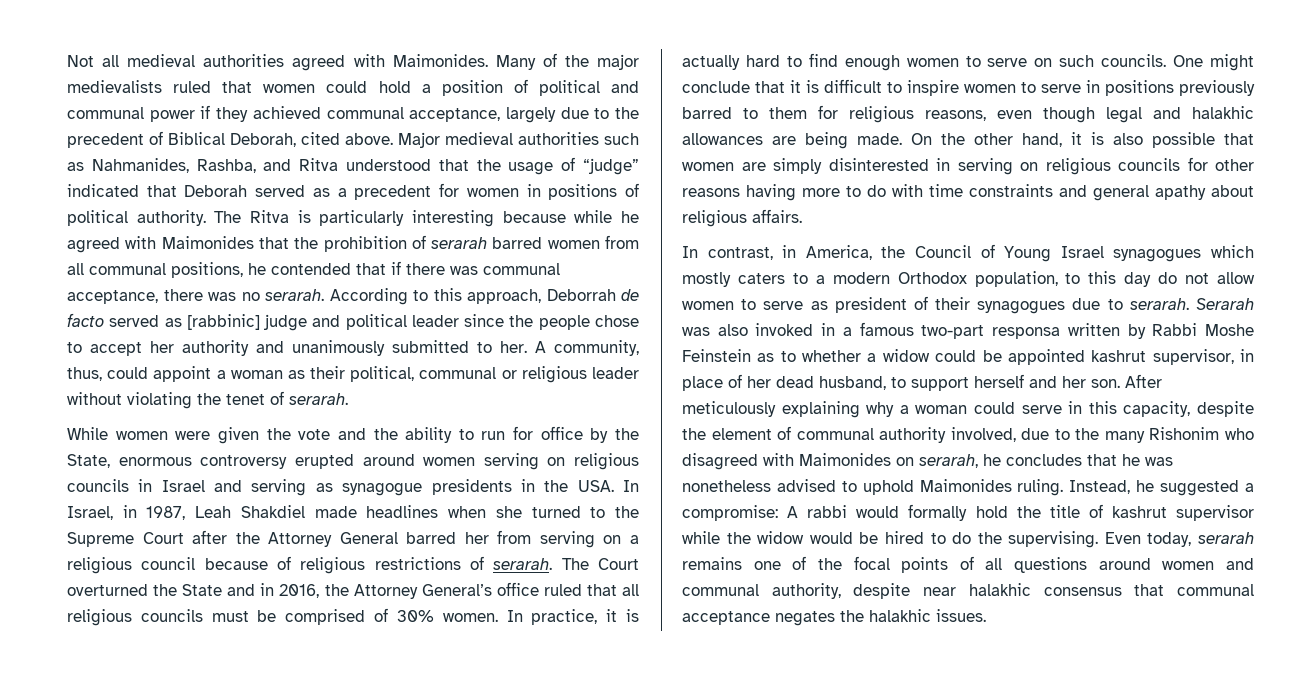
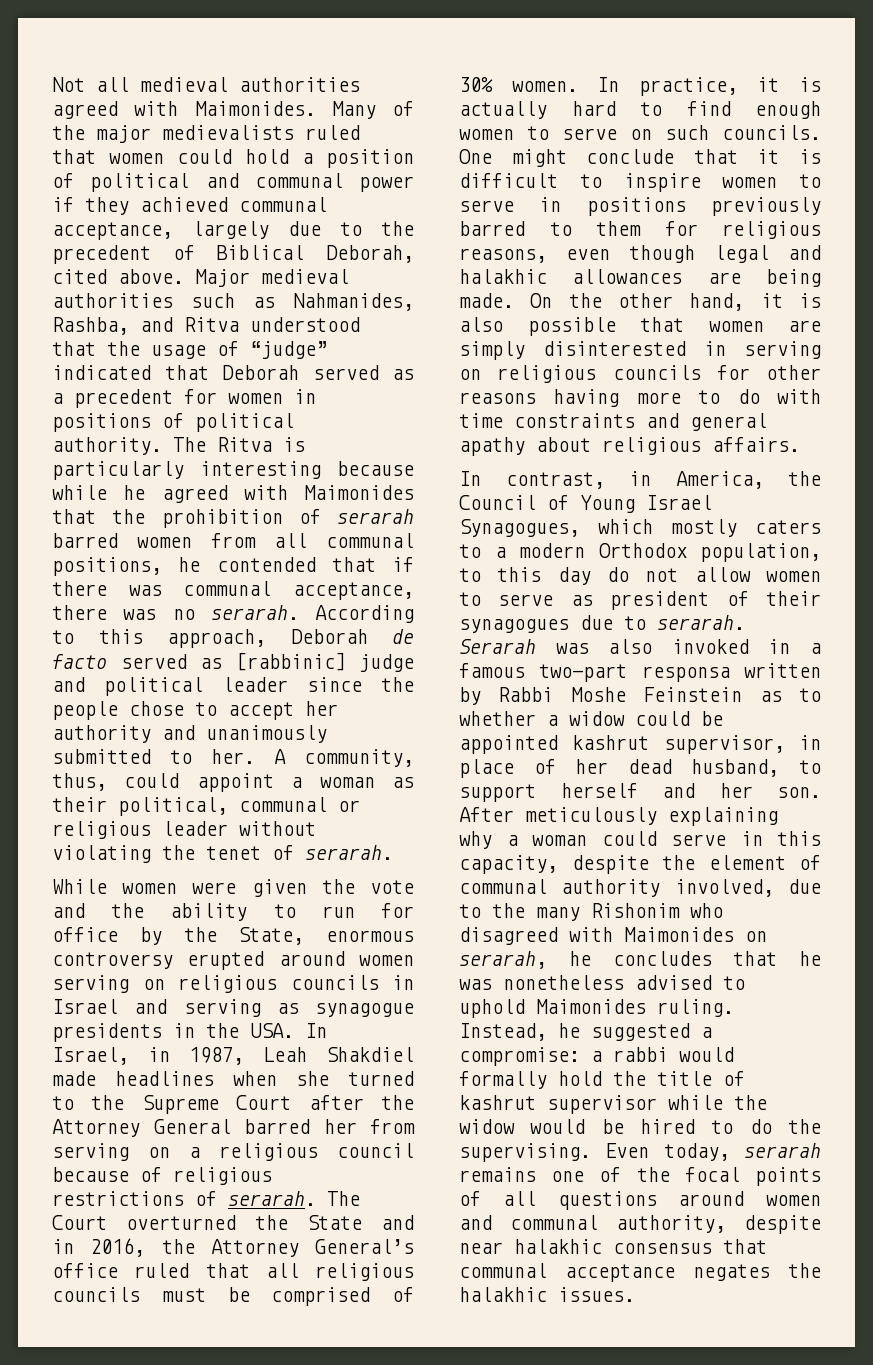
[546,289,616,301] Deborrah -> [290,629,368,644] Deborah
[1113,249,1202,262] synagogues -> [459,519,580,537] Synagogues,
[787,506,799,518] A -> [591,1051,602,1062] a

